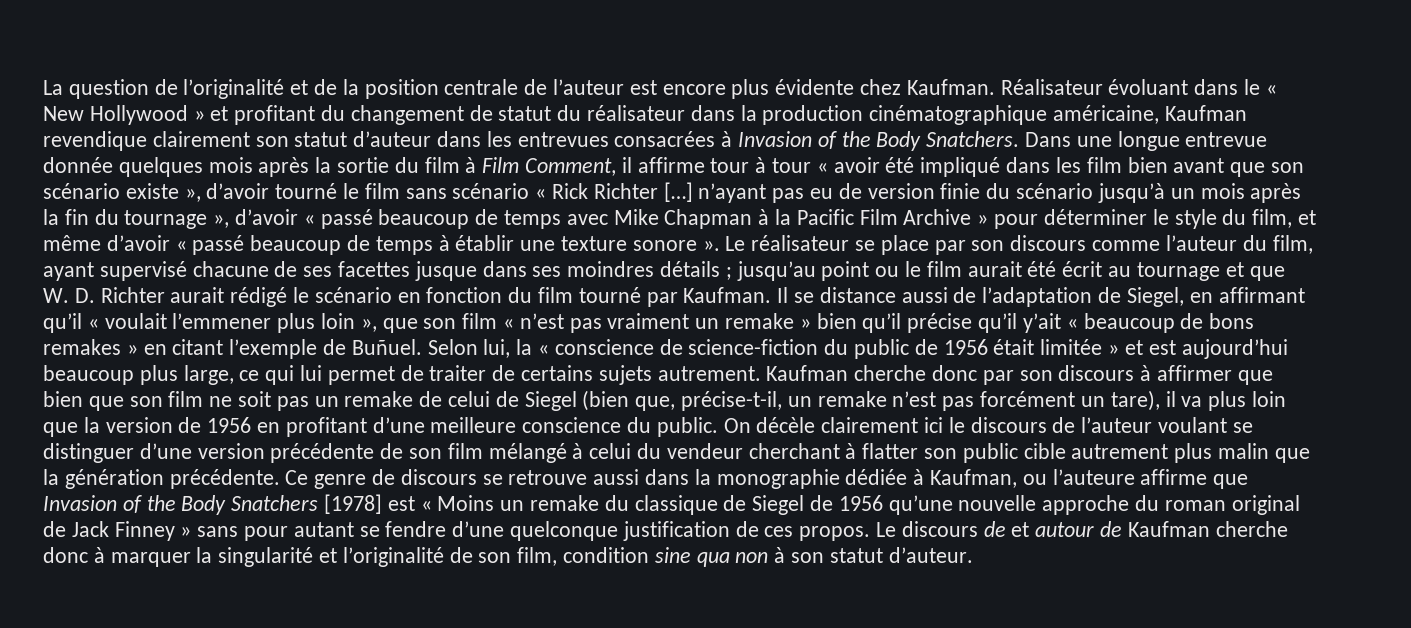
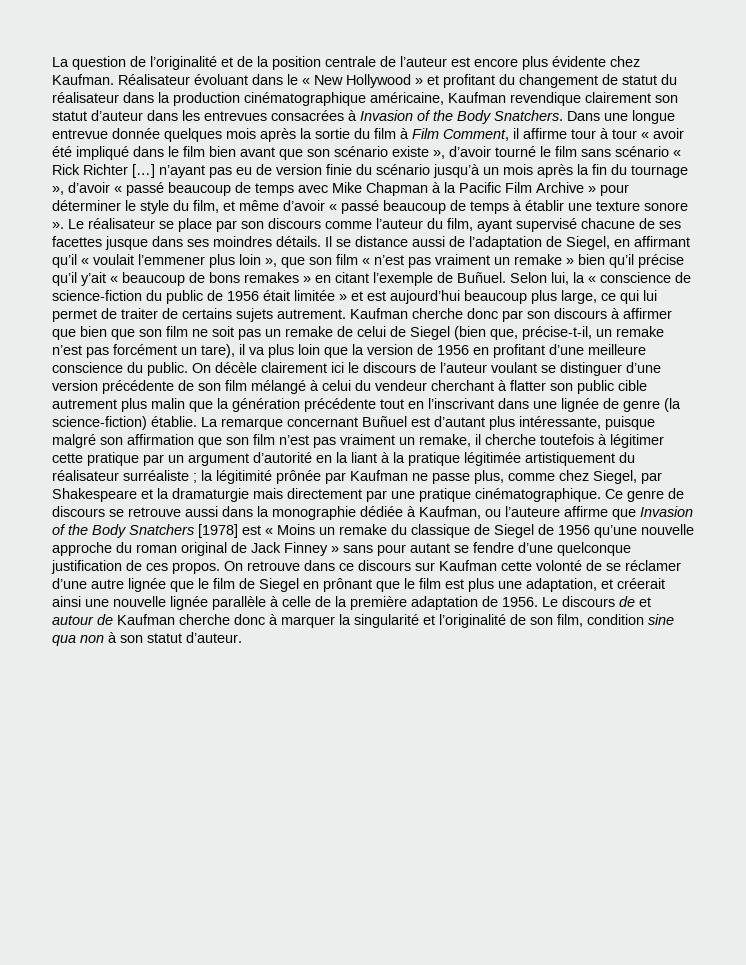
[1055,157,1081,173] les -> [168,146,179,157] le
[660,261,1285,281] [43,287,772,307] détails ; jusqu’au point ou le film aurait été écrit au tournage et que W. D. Richter aurait rédigé le scénario en fonction du film tourné par Kaufman. -> [276,236,321,247] détails.
[169,469,280,489] précédente. -> [304,398,681,412] [52,416,655,430] [52,434,664,448] [52,452,635,466] [52,470,662,484] [52,488,601,502] précédente tout en l’inscrivant dans une lignée de genre (la science-fiction) établie. La remarque concernant Buñuel est d’autant plus intéressante, puisque malgré son affirmation que son film n’est pas vraiment un remake, il cherche toutefois à légitimer cette pratique par un argument d’autorité en la liant à la pratique légitimée artistiquement du réalisateur surréaliste ; la légitimité prônée par Kaufman ne passe plus, comme chez Siegel, par Shakespeare et la dramaturgie mais directement par une pratique cinématographique.
(871, 533) none -> [224,560,681,571] [52,578,665,592] [52,596,538,610] On retrouve dans ce discours sur Kaufman cette volonté de se réclamer d’une autre lignée que le film de Siegel en prônant que le film est plus une adaptation, et créerait ainsi une nouvelle lignée parallèle à celle de la première adaptation de 1956.

